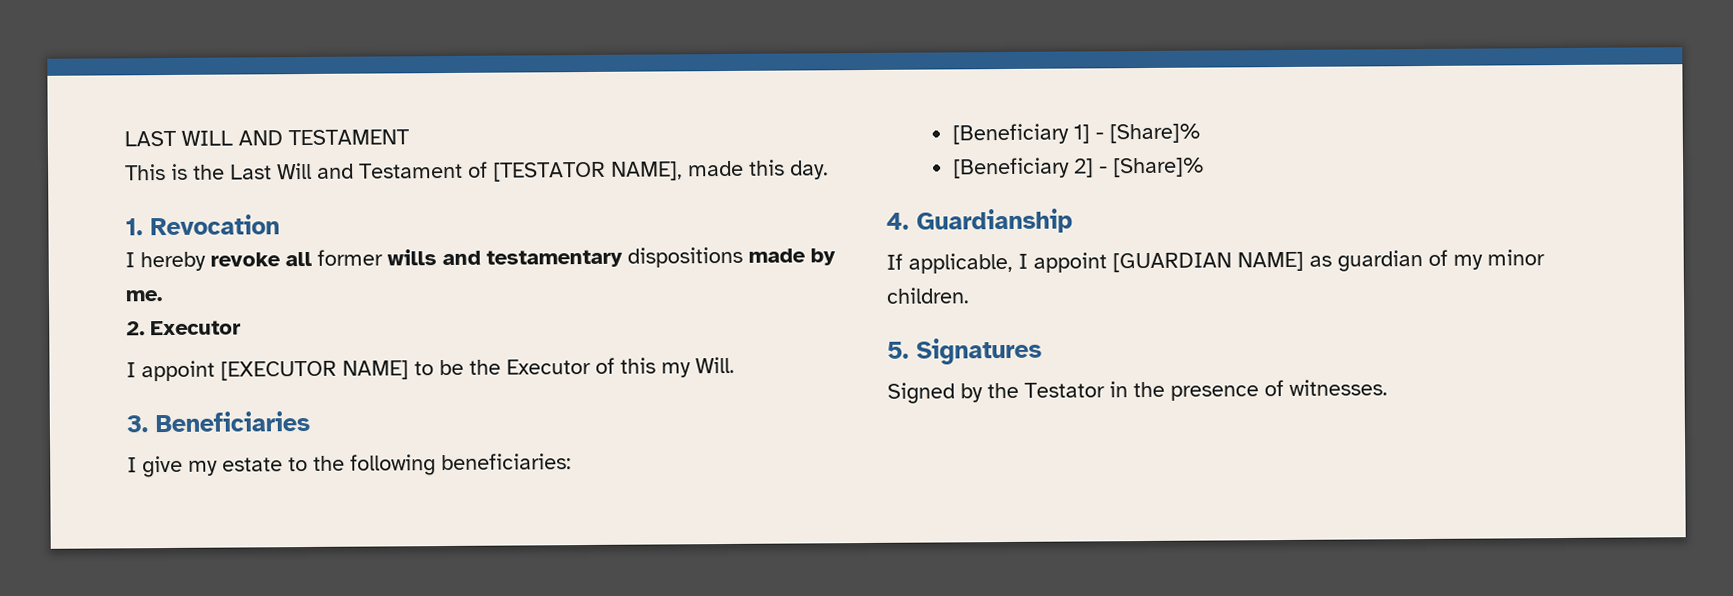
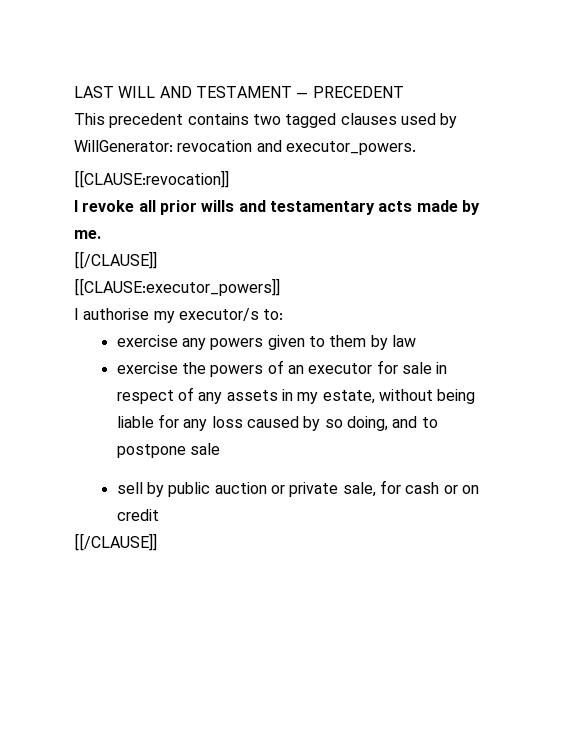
(410, 137) none -> [296,86,404,98] — PRECEDENT
[171,159,829,182] [125,214,280,236] [125,251,206,272] is the Last Will and Testament of [TESTATOR NAME], made this day. // 1. Revocation // I hereby -> [109,113,458,128] [74,140,416,155] [74,170,229,188] [74,200,78,212] precedent contains two tagged clauses used by WillGenerator: revocation and executor_powers. // [[CLAUSE:revocation]] // I
[317,249,383,266] former -> [159,200,197,215] prior
[627,246,743,268] dispositions -> [378,201,413,212] acts
[126,320,241,336] [126,356,735,382] [126,410,310,433] [127,453,572,478] [952,123,1201,145] [953,157,1205,179] [886,208,1073,234] [886,249,1545,274] [886,287,970,304] [887,337,1042,365] [887,379,1388,404] 2. Executor // I appoint [EXECUTOR NAME] to be the Executor of this my Will. // 3. Beneficiaries // I give my estate to the following beneficiaries: // [Beneficiary 1] - [Share]% // [Beneficiary 2] - [Share]% // 4. Guardianship // If applicable, I appoint [GUARDIAN NAME] as guardian of my minor children. // 5. Signatures // Signed by the Testator in the presence of witnesses. -> [74,251,157,269] [74,278,280,296] [74,308,284,323] [116,335,416,350] [116,360,448,377] [116,387,476,404] [116,414,438,431] [116,443,220,458] [116,480,479,497] [116,509,159,521] [74,533,157,551] [[/CLAUSE]] // [[CLAUSE:executor_powers]] // I authorise my executor/s to: // exercise any powers given to them by law // exercise the powers of an executor for sale in respect of any assets in my estate, without being liable for any loss caused by so doing, and to postpone sale // sell by public auction or private sale, for cash or on credit // [[/CLAUSE]]

